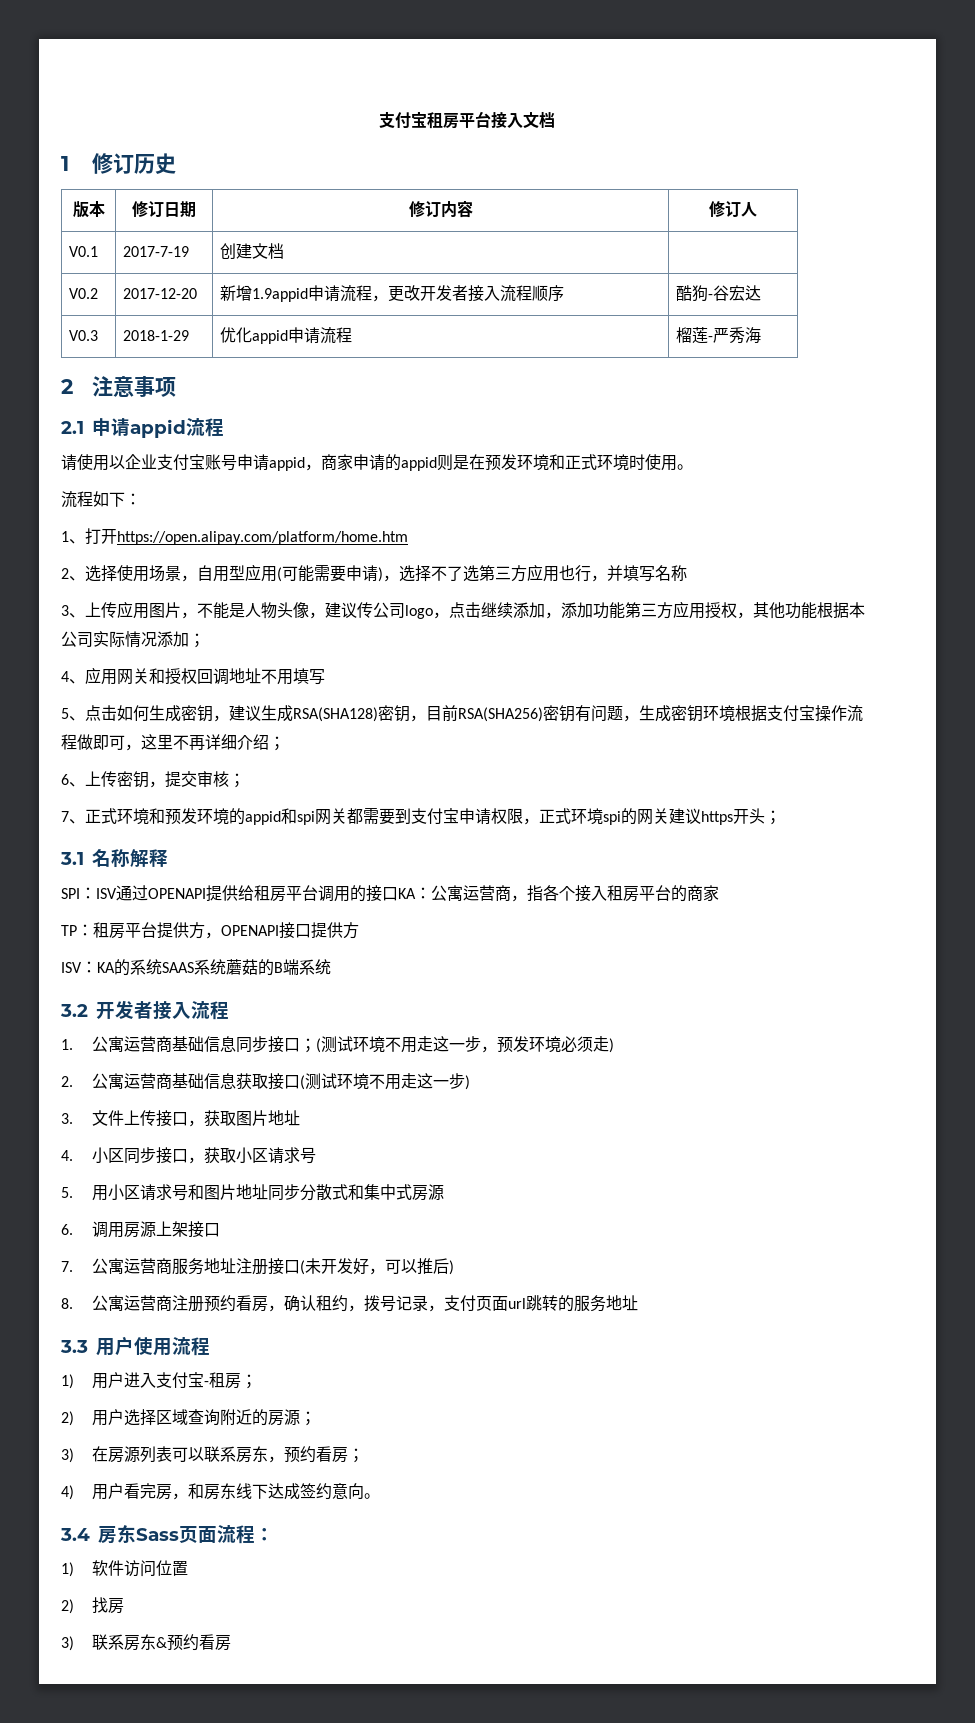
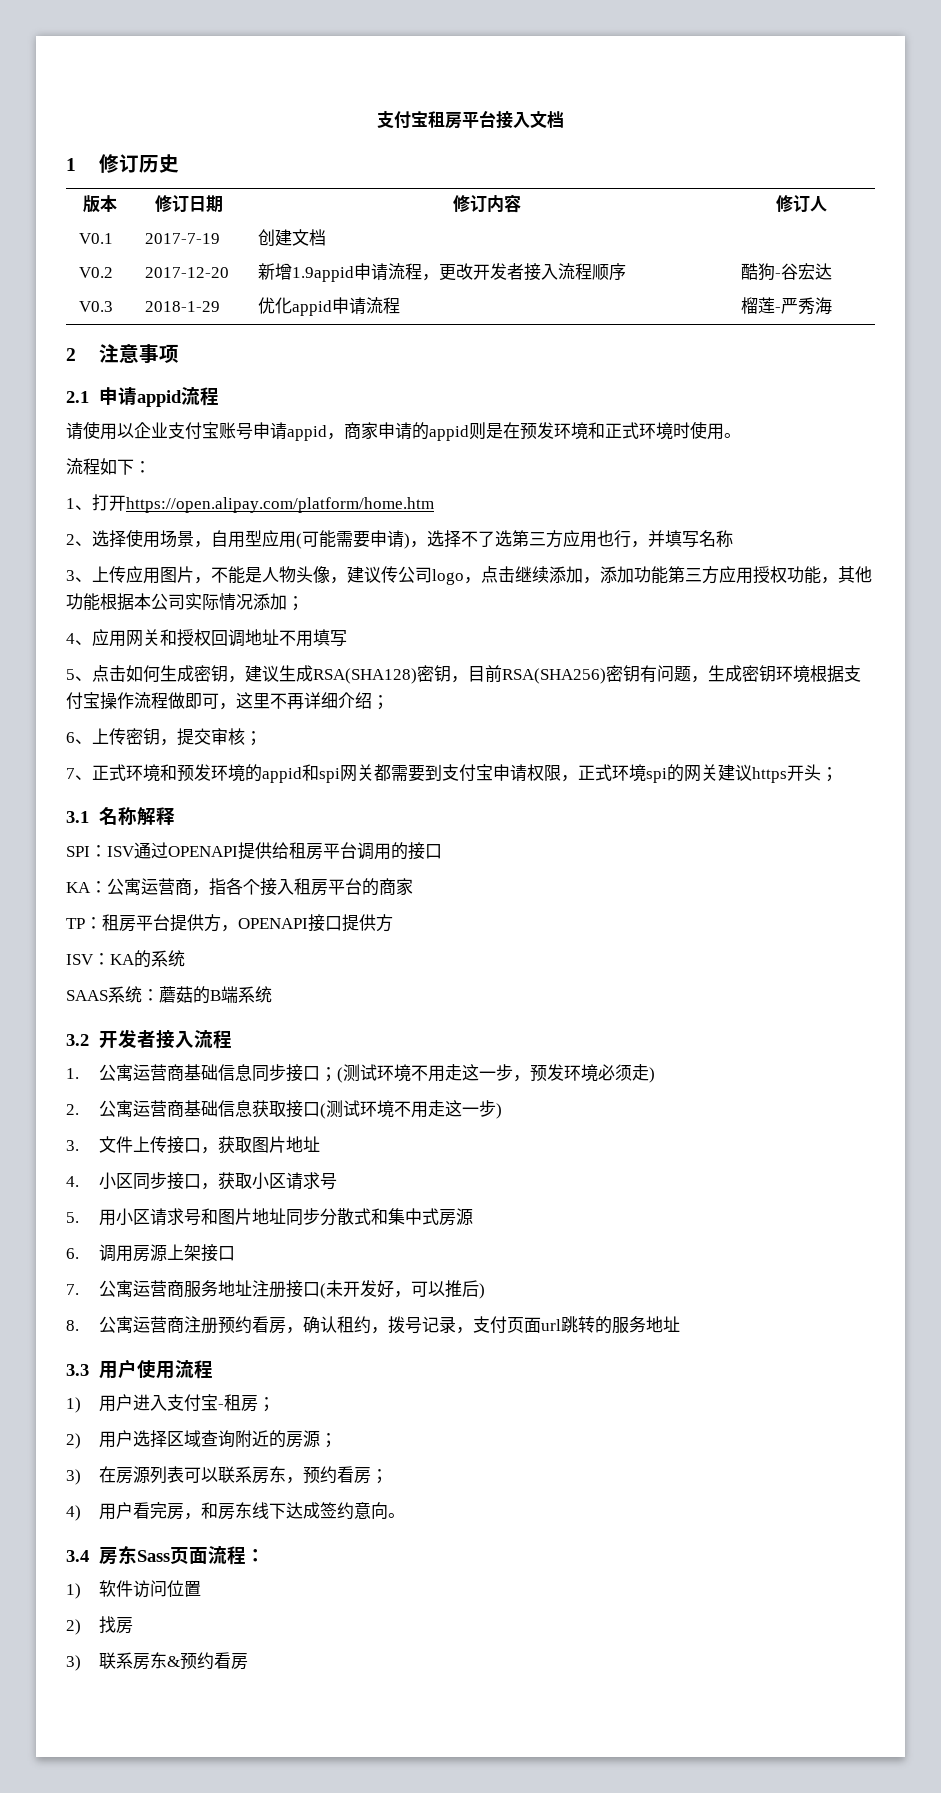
(737, 610) none -> [787,566,821,584] 功能
(398, 894) none -> (442, 851) //
(162, 967) none -> (185, 958) //
(226, 967) none -> [142,989,159,1001] ：

